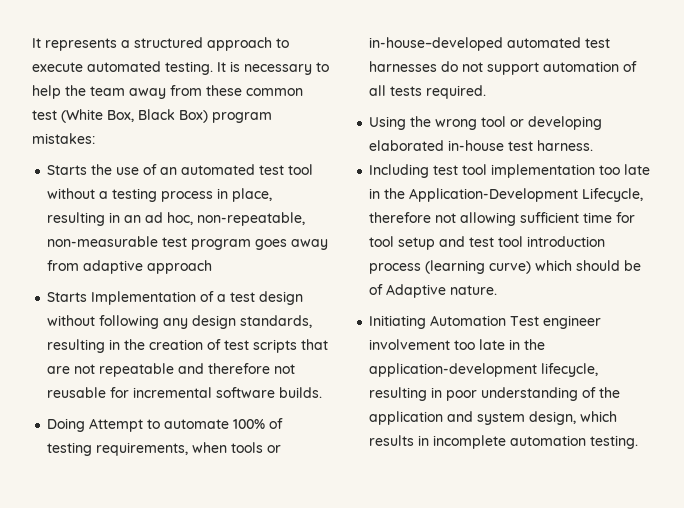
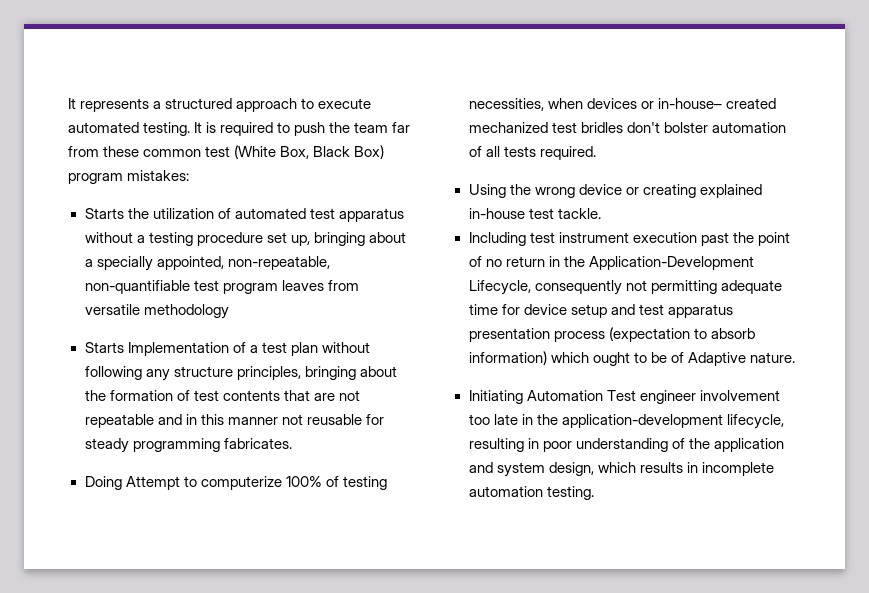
[244,62,329,75] [32,85,61,99] necessary to help -> [220,122,326,136] required to push
[129,88,166,99] away -> [392,122,411,133] far
[116,164,314,175] use of an automated test tool -> [152,208,404,222] utilization of automated test apparatus
[161,188,273,202] [47,212,306,226] [47,236,329,250] [47,260,213,274] process in place, resulting in an ad hoc, non-repeatable, non-measurable test program goes away from adaptive approach -> [196,232,406,246] [84,256,330,271] [84,280,359,294] [84,304,229,319] procedure set up, bringing about a specially appointed, non-repeatable, non-quantifiable test program leaves from versatile methodology
[259,291,304,305] design -> [290,342,318,356] plan
[192,315,313,329] [47,339,204,353] design standards, resulting in the creation -> [173,366,397,380] [84,390,173,401] structure principles, bringing about the formation
[253,339,298,353] scripts -> [222,390,280,401] contents
[208,363,296,374] [47,387,323,398] therefore not reusable for incremental software builds. -> [185,414,384,425] [84,438,292,453] in this manner not reusable for steady programming fabricates.
[164,419,230,429] automate -> [200,476,282,490] computerize
[96,442,282,456] [369,37,611,51] [369,61,540,75] requirements, when tools or in-house–developed automated test harnesses do not support -> [468,98,776,111] [468,122,708,133] necessities, when devices or in-house– created mechanized test bridles don't bolster
[481,116,603,130] [369,140,445,151] tool or developing elaborated -> [578,184,762,198] device or creating explained
[537,140,594,151] harness. -> [557,208,601,219] tackle.
[462,164,651,178] [369,188,644,202] [369,212,580,226] tool implementation too late in the Application-Development Lifecycle, therefore not allowing sufficient -> [558,232,790,246] [468,256,754,270] [468,280,782,295] instrument execution past the point of no return in the Application-Development Lifecycle, consequently not permitting adequate
[369,236,395,247] tool -> [523,304,567,315] device
[498,236,606,247] [369,260,621,274] tool introduction process (learning curve) which should -> [667,304,733,318] [468,327,755,342] [468,351,647,366] apparatus presentation process (expectation to absorb information) which ought to

